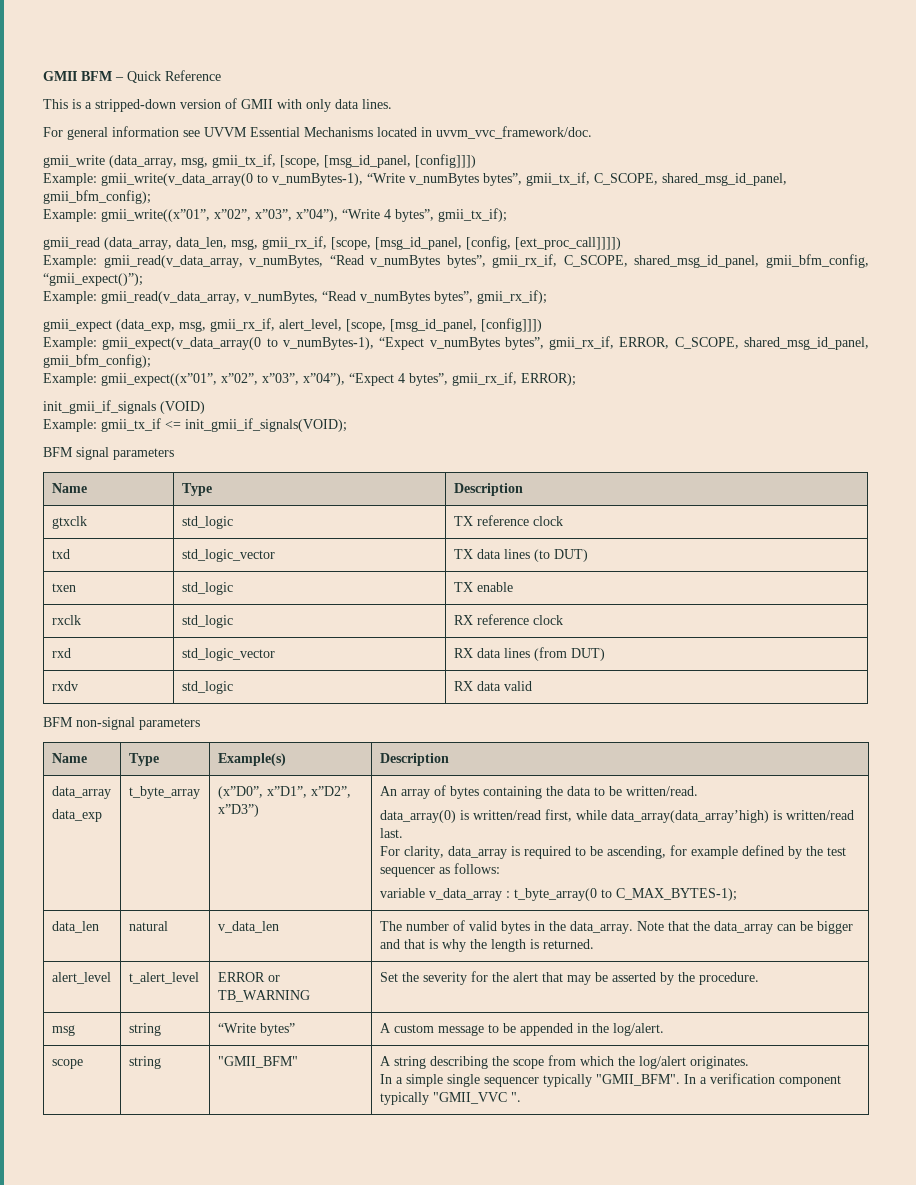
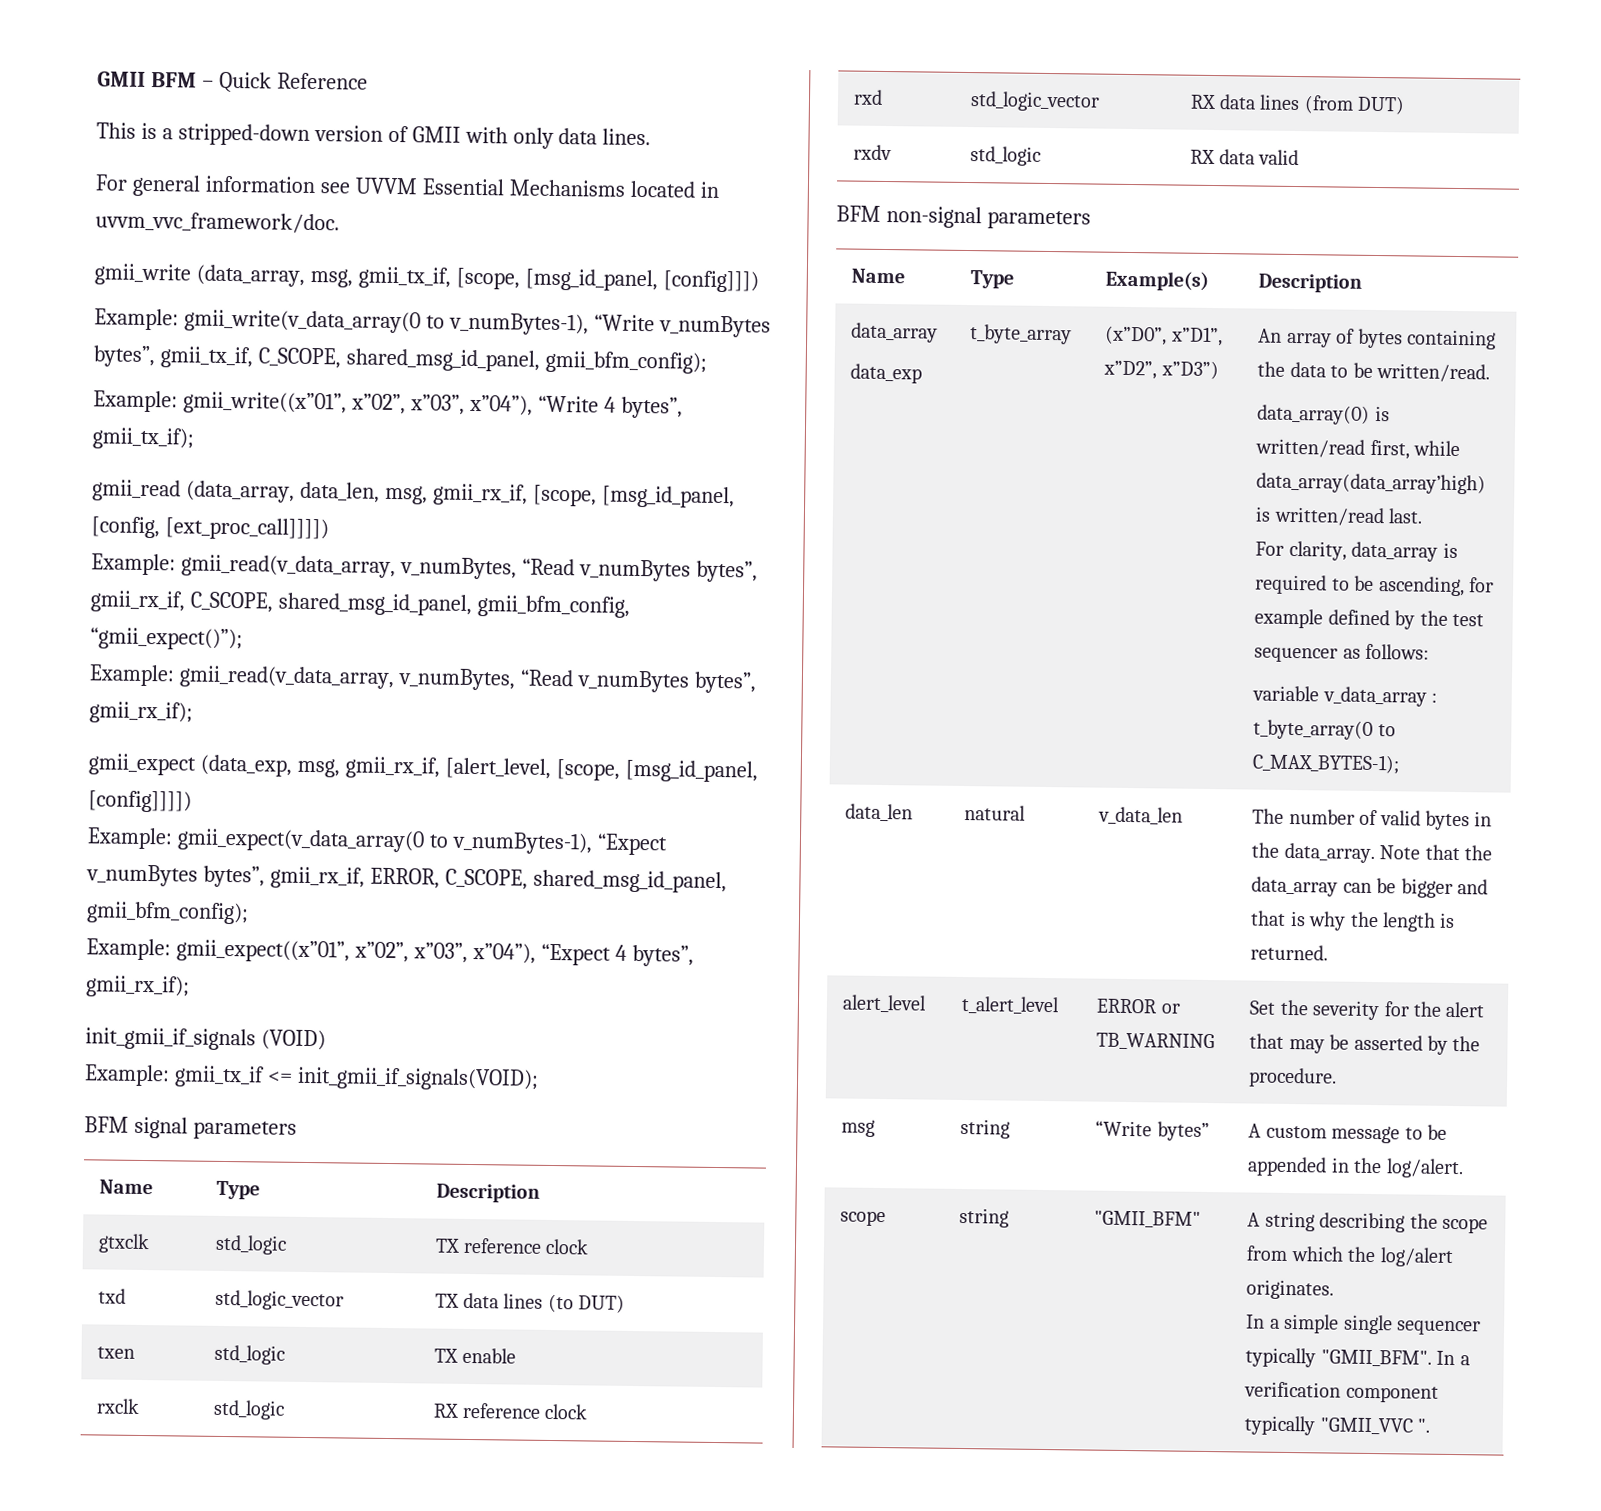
[279,318,542,332] alert_level, [scope, [msg_id_panel, [config]]]) -> [444,757,758,783] [88,790,192,813] [alert_level, [scope, [msg_id_panel, [config]]]])
[452,372,576,386] gmii_rx_if, ERROR); -> [86,975,190,998] gmii_rx_if);

